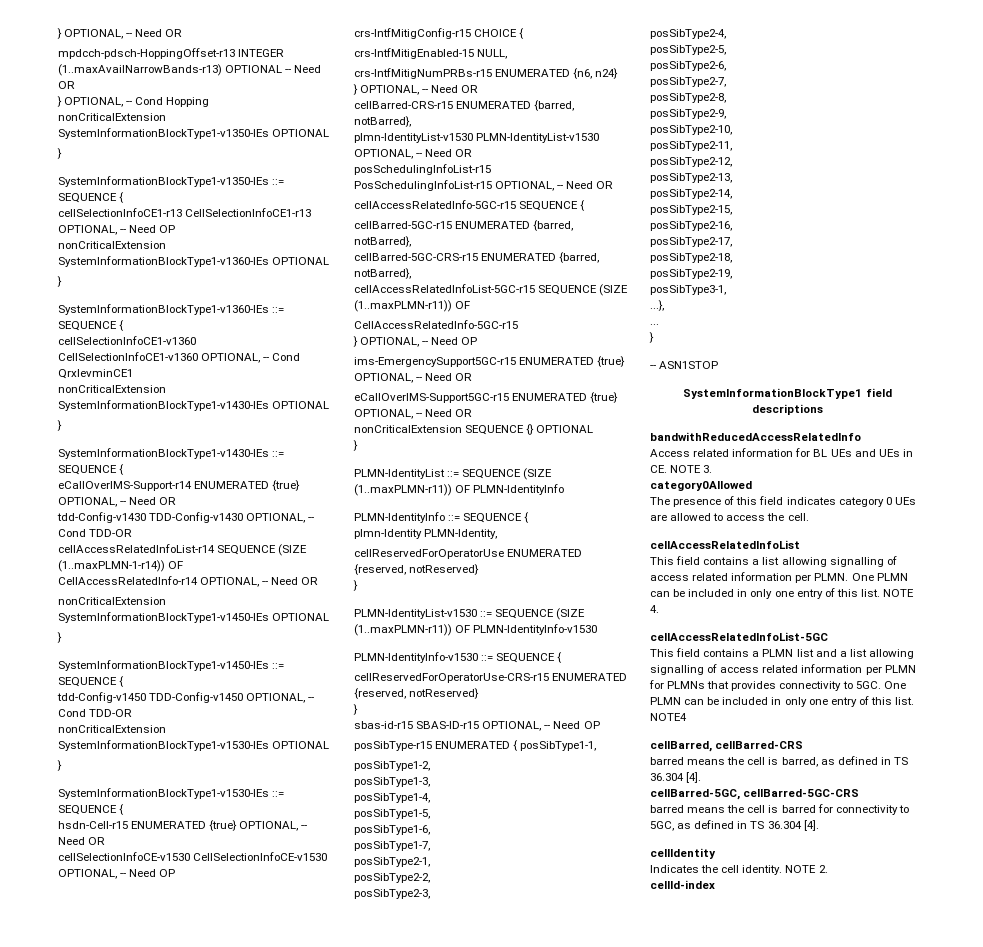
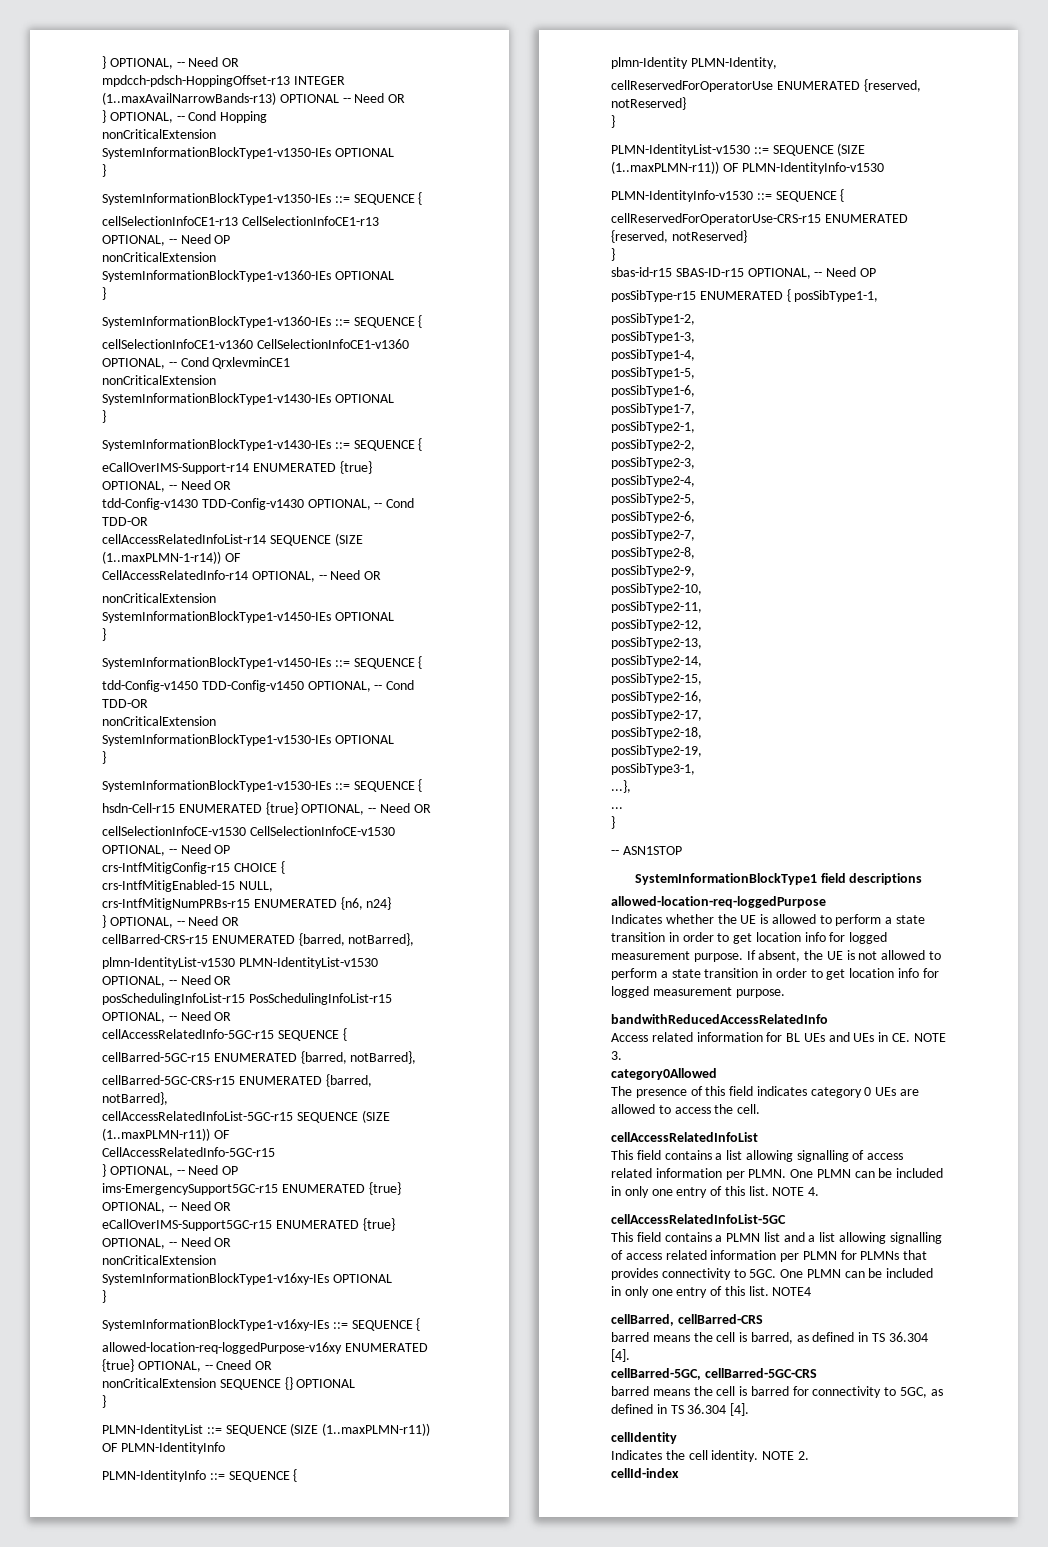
(473, 413) none -> [102,1255,216,1265] [102,1273,392,1285] [102,1290,106,1303] [102,1318,421,1331] [102,1342,428,1354] [102,1359,273,1372] // nonCriticalExtension SystemInformationBlockType1-v16xy-IEs OPTIONAL // } // SystemInformationBlockType1-v16xy-IEs ::= SEQUENCE { // allowed-location-req-loggedPurpose-v16xy ENUMERATED {true} OPTIONAL, -- Cneed OR
(823, 409) none -> [611,896,826,908] [611,914,926,926] [611,932,888,944] [611,950,942,962] [611,968,939,980] [611,986,785,998] // allowed-location-req-loggedPurpose // Indicates whether the UE is allowed to perform a state transition in order to get location info for logged measurement purpose. If absent, the UE is not allowed to perform a state transition in order to get location info for logged measurement purpose.

